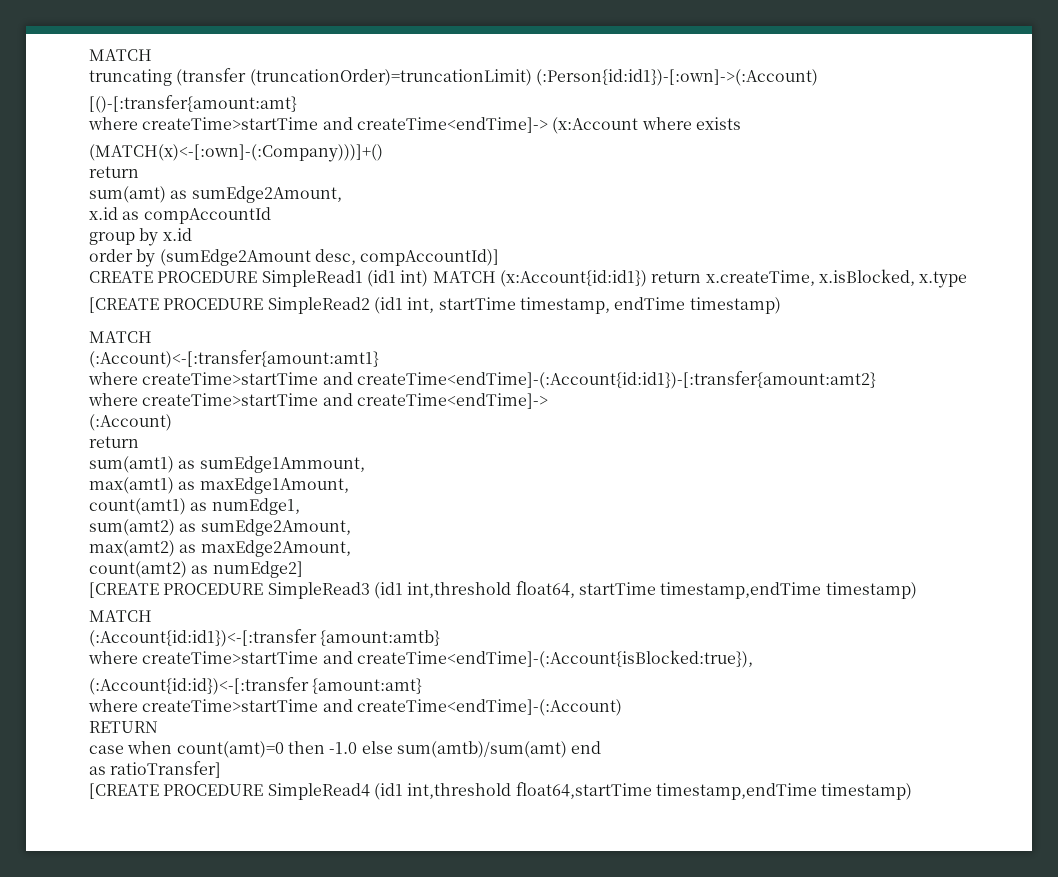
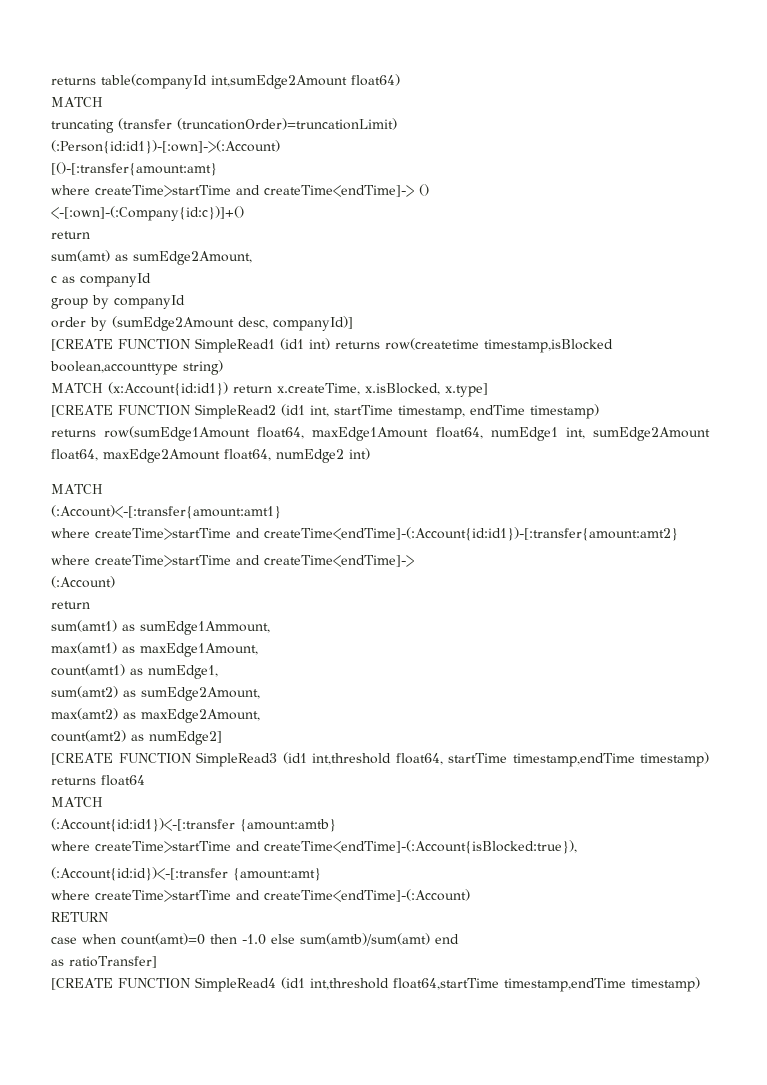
(89, 55) none -> [51,74,400,89] returns table(companyId int,sumEdge2Amount float64) //
(532, 77) none -> (397, 124) //
[552,117,741,134] [89,144,383,162] (x:Account where exists // (MATCH(x)<-[:own]-(:Company)))]+() -> [419,184,429,196] [51,206,244,221] () // <-[:own]-(:Company{id:c})]+()
[89,207,271,224] x.id as compAccountId -> [51,273,151,287] c as companyId
[162,228,192,241] x.id -> [114,295,185,309] companyId
[360,249,500,266] [89,270,429,287] compAccountId)] // CREATE PROCEDURE SimpleRead1 (id1 int) -> [273,316,353,331] [51,338,613,353] [50,360,223,375] companyId)] // [CREATE FUNCTION SimpleRead1 (id1 int) returns row(createtime timestamp,isBlocked boolean,accounttype string) //
[919,271,968,288] [89,297,264,313] x.type // [CREATE PROCEDURE -> [445,383,488,397] [51,405,190,417] x.type] // [CREATE FUNCTION
(781, 305) none -> [51,426,710,441] [51,448,370,463] // returns row(sumEdge1Amount float64, maxEdge1Amount float64, numEdge1 int, sumEdge2Amount float64, maxEdge2Amount float64, numEdge2 int)
[163,583,264,595] PROCEDURE -> [118,753,191,763] FUNCTION
(917, 590) none -> [51,775,145,786] returns float64
[163,784,264,796] PROCEDURE -> [118,978,190,988] FUNCTION

